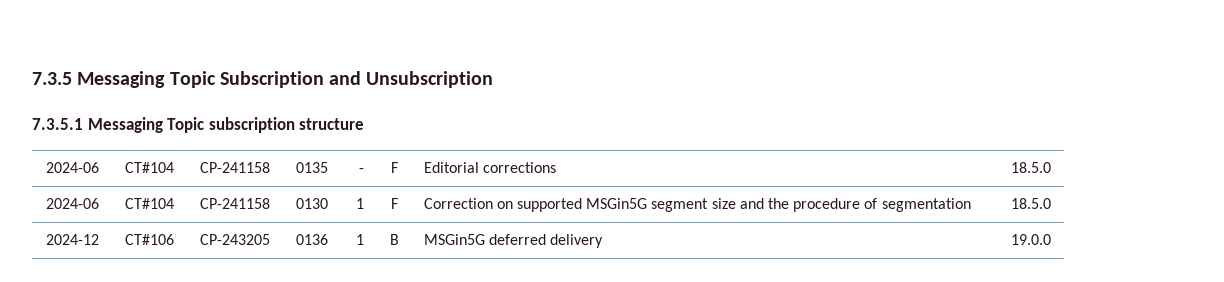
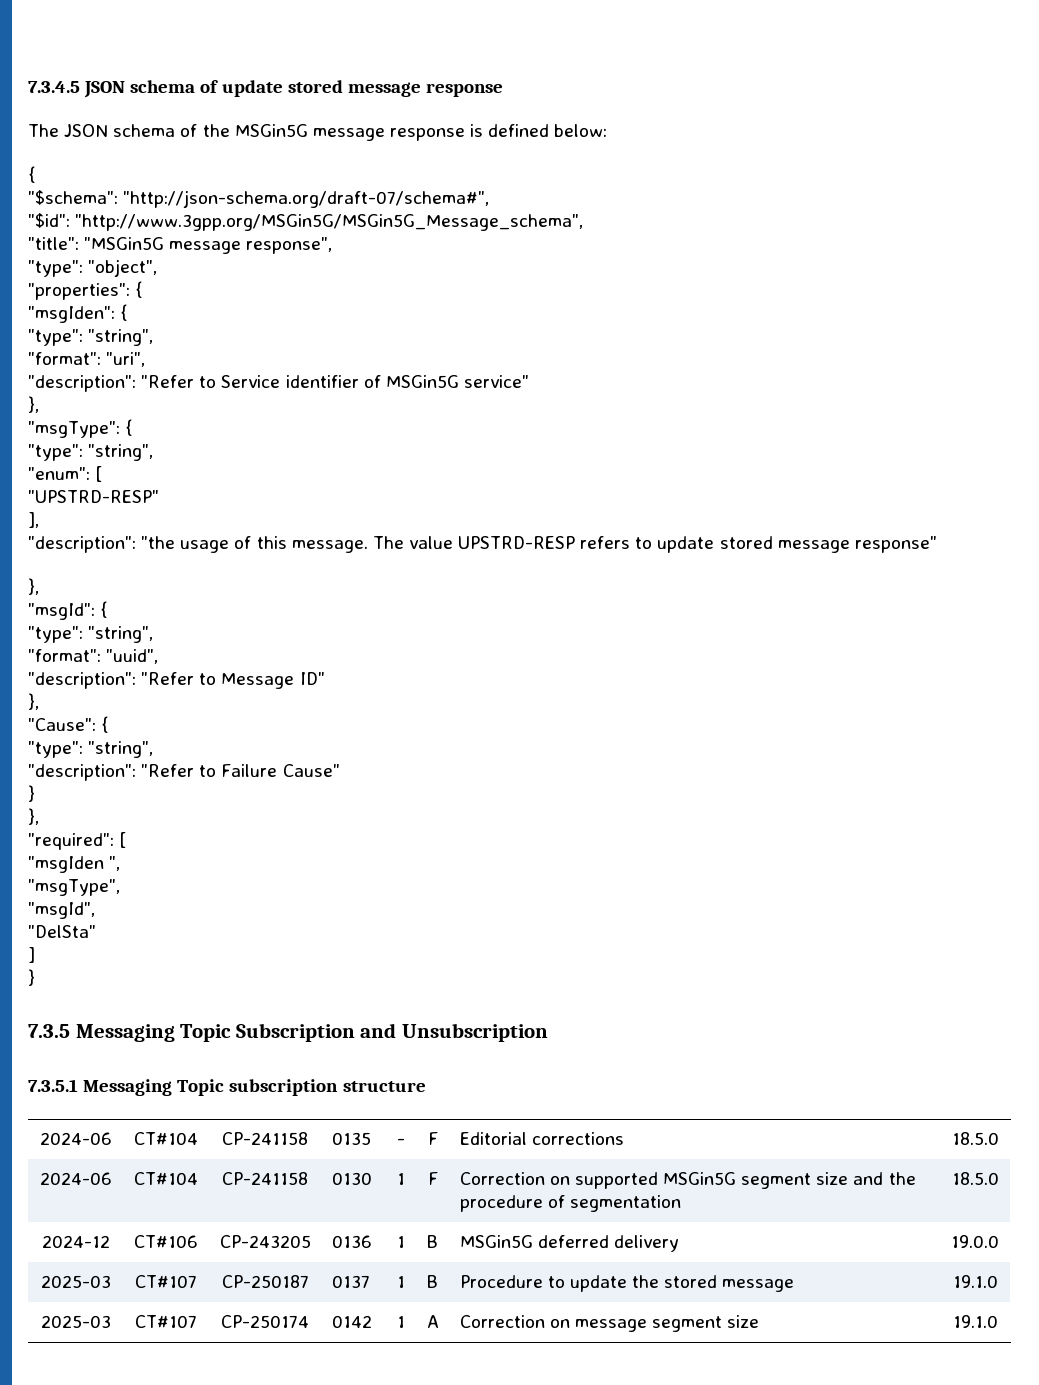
(32, 78) none -> [28,80,503,98] [28,124,608,141] [28,166,35,183] [28,190,490,208] [28,213,584,231] [28,237,333,254] [28,259,158,277] [28,281,143,300] [28,304,128,323] [28,329,154,346] [28,352,146,367] [28,375,529,392] [28,396,39,413] [28,419,133,438] [28,444,154,461] [28,466,103,482] [28,490,159,503] [28,512,39,528] [28,536,937,553] [28,578,39,595] [28,601,108,620] [28,626,154,643] [28,649,159,664] [28,672,325,689] [28,693,39,710] [28,716,109,733] [28,741,154,758] [28,764,340,781] [28,785,35,802] [28,808,39,825] [28,832,127,850] [28,856,121,873] [28,879,120,896] [28,902,95,919] [28,925,96,938] [28,947,35,963] [28,969,35,986] 7.3.4.5 JSON schema of update stored message response // The JSON schema of the MSGin5G message response is defined below: // { // "$schema": "http://json-schema.org/draft-07/schema#", // "$id": "http://www.3gpp.org/MSGin5G/MSGin5G_Message_schema", // "title": "MSGin5G message response", // "type": "object", // "properties": { // "msgIden": { // "type": "string", // "format": "uri", // "description": "Refer to Service identifier of MSGin5G service" // }, // "msgType": { // "type": "string", // "enum": [ // "UPSTRD-RESP" // ], // "description": "the usage of this message. The value UPSTRD-RESP refers to update stored message response" // }, // "msgId": { // "type": "string", // "format": "uuid", // "description": "Refer to Message ID" // }, // "Cause": { // "type": "string", // "description": "Refer to Failure Cause" // } // }, // "required": [ // "msgIden ", // "msgType", // "msgId", // "DelSta" // ] // } //
(1051, 239) none -> [40,1275,111,1288] [134,1275,197,1288] [221,1275,309,1288] [331,1275,370,1288] [397,1276,406,1288] [427,1275,438,1288] [459,1275,795,1292] [952,1275,998,1288] [40,1315,111,1328] [134,1315,197,1328] [221,1315,309,1328] [331,1315,372,1328] [397,1316,406,1328] [426,1315,439,1328] [459,1315,760,1332] [952,1315,998,1328] // 2025-03 | CT#107 | CP-250187 | 0137 | 1 | B | Procedure to update the stored message | 19.1.0 // 2025-03 | CT#107 | CP-250174 | 0142 | 1 | A | Correction on message segment size | 19.1.0

